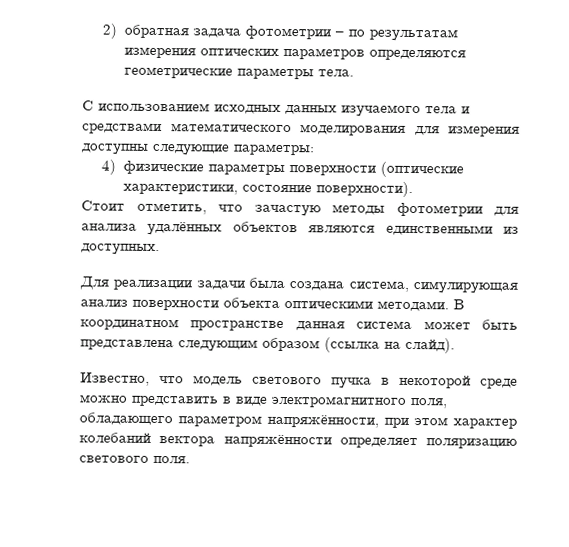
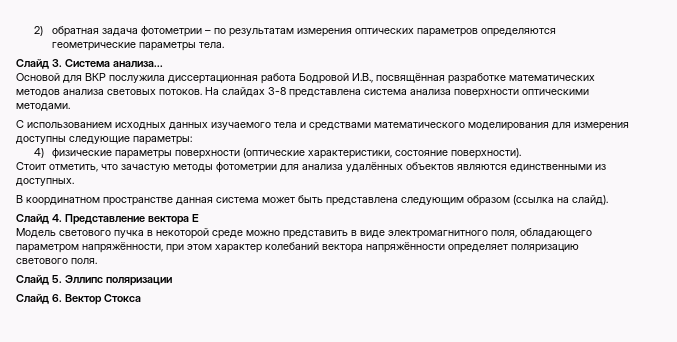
(354, 73) none -> [16,59,163,69] [16,73,595,84] [16,87,589,98] [16,103,70,111] // Слайд 3. Система анализа... // Основой для ВКР послужила диссертационная работа Бодровой И.В., посвящённая разработке математических методов анализа световых потоков. На слайдах 3-8 представлена система анализа поверхности оптическими методами.
[79,276,518,294] [80,297,449,312] Для реализации задачи была создана система, симулирующая анализ поверхности объекта оптическими методами. -> (74, 182) none
[80,372,243,386] Известно, что модель -> [16,214,199,225] [16,228,56,238] Слайд 4. Представление вектора E // Модель
(190, 459) none -> [16,275,172,286] [16,294,141,305] // Слайд 5. Эллипс поляризации // Слайд 6. Вектор Стокса

